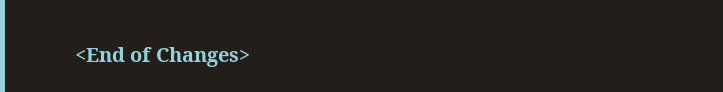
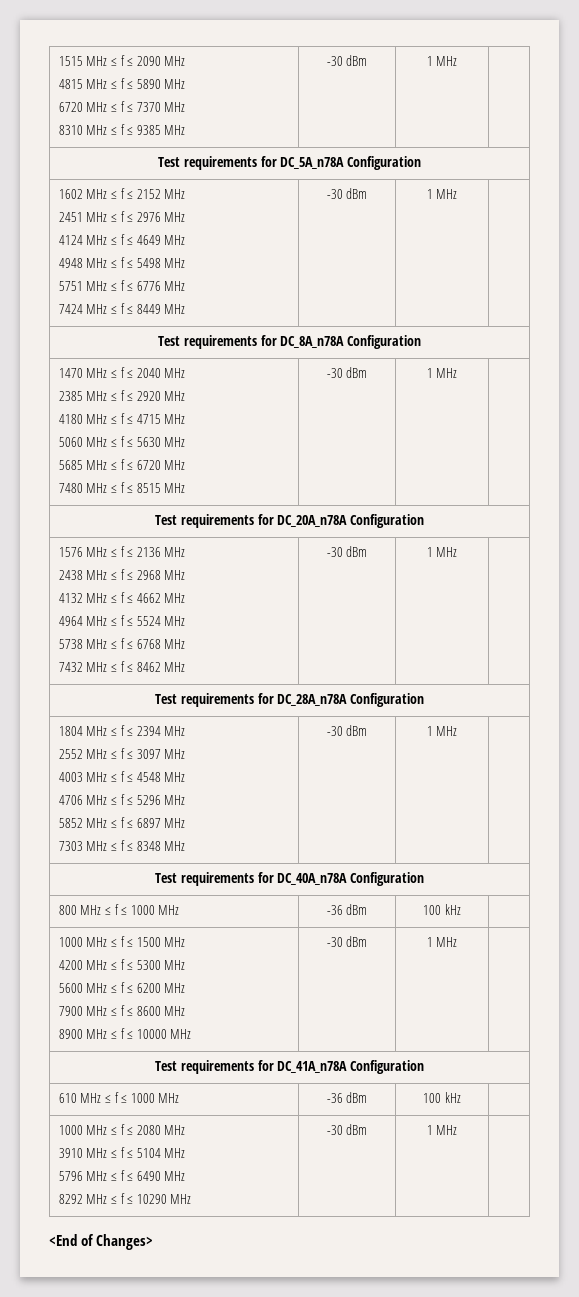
(75, 54) none -> [58,55,186,66] [58,78,186,89] [58,101,186,112] [58,124,186,135] [326,55,368,66] [426,56,458,66] [158,156,421,170] [58,188,186,199] [58,211,186,222] [58,234,186,245] [58,257,186,268] [58,280,186,291] [58,303,186,314] [326,188,368,199] [426,189,458,199] [158,335,421,349] [58,367,186,378] [58,390,186,401] [58,413,186,424] [58,436,186,447] [58,459,186,470] [58,482,186,493] [326,367,368,378] [426,368,458,378] [155,514,424,528] [58,546,186,557] [58,569,186,580] [58,592,186,603] [58,615,186,626] [58,638,186,649] [58,661,186,672] [326,546,368,557] [426,547,458,557] [155,693,424,707] [58,725,186,736] [58,748,186,759] [58,771,186,782] [58,794,186,805] [58,817,186,828] [58,840,186,851] [326,725,368,736] [426,726,458,736] [155,872,424,886] [58,904,180,915] [326,904,368,915] [423,904,461,915] [58,936,186,947] [58,959,186,970] [58,982,186,993] [58,1005,186,1016] [58,1028,192,1039] [326,936,368,947] [426,937,458,947] [155,1060,424,1074] [58,1092,180,1103] [326,1092,368,1103] [423,1092,461,1103] [58,1124,186,1135] [58,1147,186,1158] [58,1170,186,1181] [58,1193,192,1204] [326,1124,368,1135] [426,1125,458,1135] 1515 MHz ≤ f ≤ 2090 MHz // 4815 MHz ≤ f ≤ 5890 MHz // 6720 MHz ≤ f ≤ 7370 MHz // 8310 MHz ≤ f ≤ 9385 MHz | -30 dBm | 1 MHz | // Test requirements for DC_5A_n78A Configuration // 1602 MHz ≤ f ≤ 2152 MHz // 2451 MHz ≤ f ≤ 2976 MHz // 4124 MHz ≤ f ≤ 4649 MHz // 4948 MHz ≤ f ≤ 5498 MHz // 5751 MHz ≤ f ≤ 6776 MHz // 7424 MHz ≤ f ≤ 8449 MHz | -30 dBm | 1 MHz | // Test requirements for DC_8A_n78A Configuration // 1470 MHz ≤ f ≤ 2040 MHz // 2385 MHz ≤ f ≤ 2920 MHz // 4180 MHz ≤ f ≤ 4715 MHz // 5060 MHz ≤ f ≤ 5630 MHz // 5685 MHz ≤ f ≤ 6720 MHz // 7480 MHz ≤ f ≤ 8515 MHz | -30 dBm | 1 MHz | // Test requirements for DC_20A_n78A Configuration // 1576 MHz ≤ f ≤ 2136 MHz // 2438 MHz ≤ f ≤ 2968 MHz // 4132 MHz ≤ f ≤ 4662 MHz // 4964 MHz ≤ f ≤ 5524 MHz // 5738 MHz ≤ f ≤ 6768 MHz // 7432 MHz ≤ f ≤ 8462 MHz | -30 dBm | 1 MHz | // Test requirements for DC_28A_n78A Configuration // 1804 MHz ≤ f ≤ 2394 MHz // 2552 MHz ≤ f ≤ 3097 MHz // 4003 MHz ≤ f ≤ 4548 MHz // 4706 MHz ≤ f ≤ 5296 MHz // 5852 MHz ≤ f ≤ 6897 MHz // 7303 MHz ≤ f ≤ 8348 MHz | -30 dBm | 1 MHz | // Test requirements for DC_40A_n78A Configuration // 800 MHz ≤ f ≤ 1000 MHz | -36 dBm | 100 kHz | // 1000 MHz ≤ f ≤ 1500 MHz // 4200 MHz ≤ f ≤ 5300 MHz // 5600 MHz ≤ f ≤ 6200 MHz // 7900 MHz ≤ f ≤ 8600 MHz // 8900 MHz ≤ f ≤ 10000 MHz | -30 dBm | 1 MHz | // Test requirements for DC_41A_n78A Configuration // 610 MHz ≤ f ≤ 1000 MHz | -36 dBm | 100 kHz | // 1000 MHz ≤ f ≤ 2080 MHz // 3910 MHz ≤ f ≤ 5104 MHz // 5796 MHz ≤ f ≤ 6490 MHz // 8292 MHz ≤ f ≤ 10290 MHz | -30 dBm | 1 MHz | //

